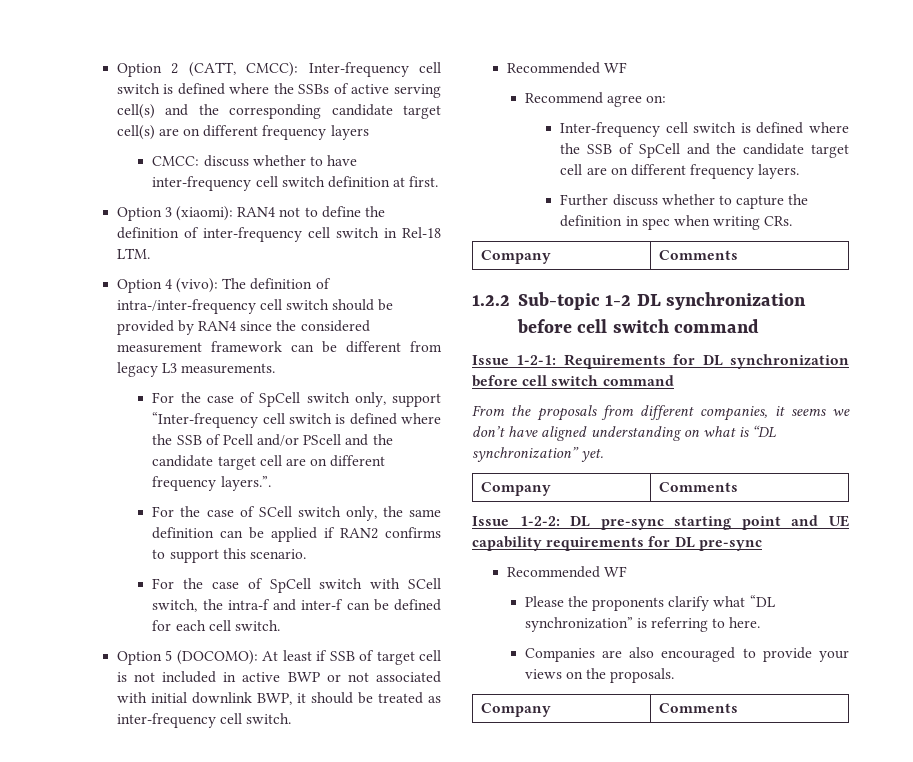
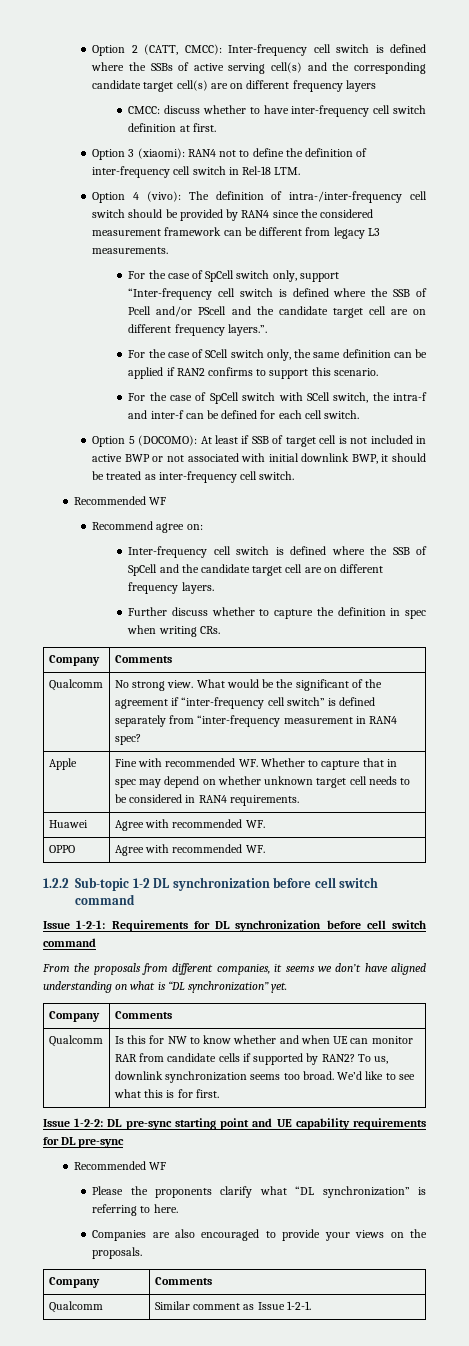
(738, 255) none -> [48,679,103,691] [114,679,383,691] [114,697,376,709] [114,715,398,727] [114,734,141,745] [48,758,77,770] [114,758,397,770] [114,776,411,788] [114,794,299,806] [48,820,88,828] [114,819,265,831] [48,845,75,853] [114,844,265,856] // Qualcomm | No strong view. What would be the significant of the agreement if “inter-frequency cell switch” is defined separately from “inter-frequency measurement in RAN4 spec? // Apple | Fine with recommended WF. Whether to capture that in spec may depend on whether unknown target cell needs to be considered in RAN4 requirements. // Huawei | Agree with recommended WF. // OPPO | Agree with recommended WF.
(738, 487) none -> [48,1035,103,1047] [114,1035,413,1044] [114,1053,389,1065] [114,1071,415,1083] [113,1089,219,1098] // Qualcomm | Is this for NW to know whether and when UE can monitor RAR from candidate cells if supported by RAN2? To us, downlink synchronization seems too broad. We’d like to see what this is for first.
(738, 708) none -> [48,1301,103,1313] [154,1301,311,1310] // Qualcomm | Similar comment as Issue 1-2-1.

